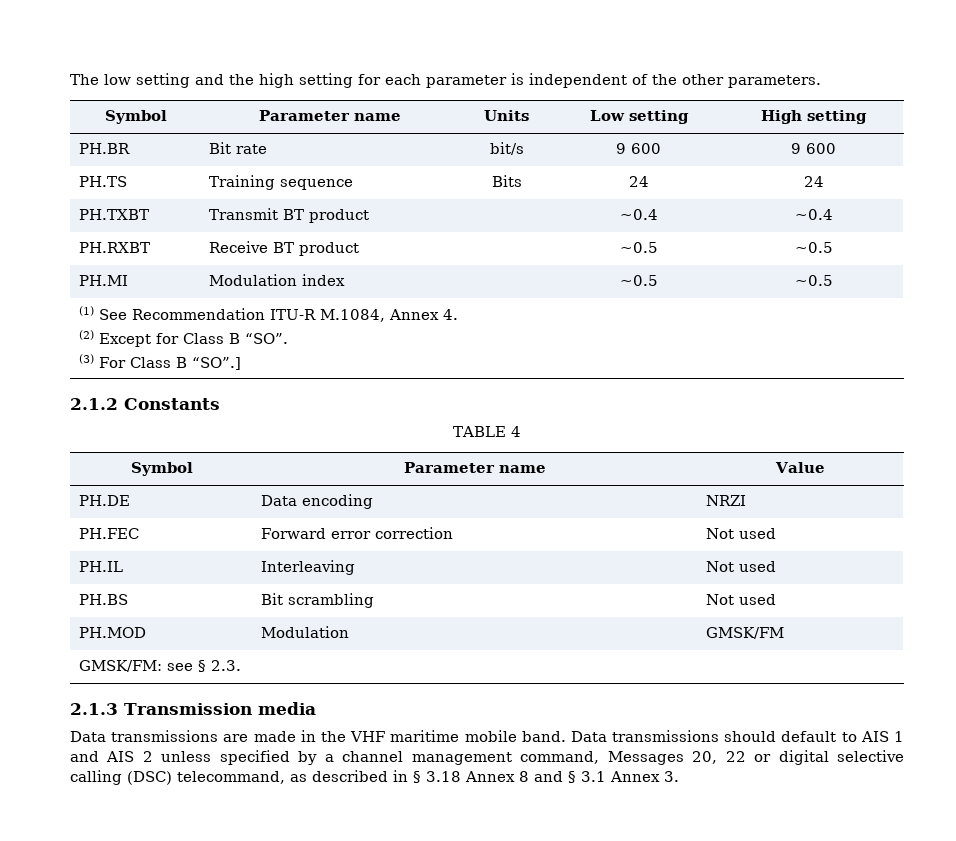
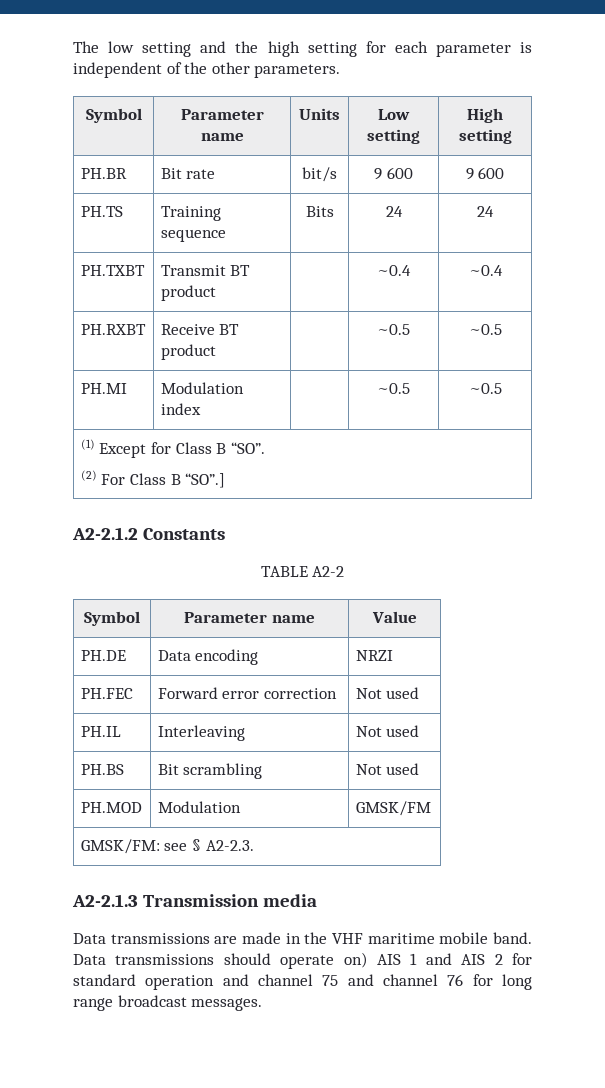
[99,308,459,322] [79,330,95,340] See Recommendation ITU-R M.1084, Annex 4. // (2) -> (95, 444) none
[79,354,95,364] (3) -> [80,470,97,481] (2)
[70,398,118,410] 2.1.2 -> [72,527,138,540] A2-2.1.2
[511,426,521,437] 4 -> [312,566,345,577] A2-2
[211,660,242,671] [70,703,118,715] 2.3. // 2.1.3 -> [205,840,254,851] [72,894,138,907] A2-2.3. // A2-2.1.3
[781,731,857,742] default to -> [280,952,368,969] operate on)
[161,750,905,765] [70,770,679,785] unless specified by a channel management command, Messages 20, 22 or digital selective calling (DSC) telecommand, as described in § 3.18 Annex 8 and § 3.1 Annex 3. -> [511,953,532,965] [73,974,532,990] [73,995,263,1011] for standard operation and channel 75 and channel 76 for long range broadcast messages.

